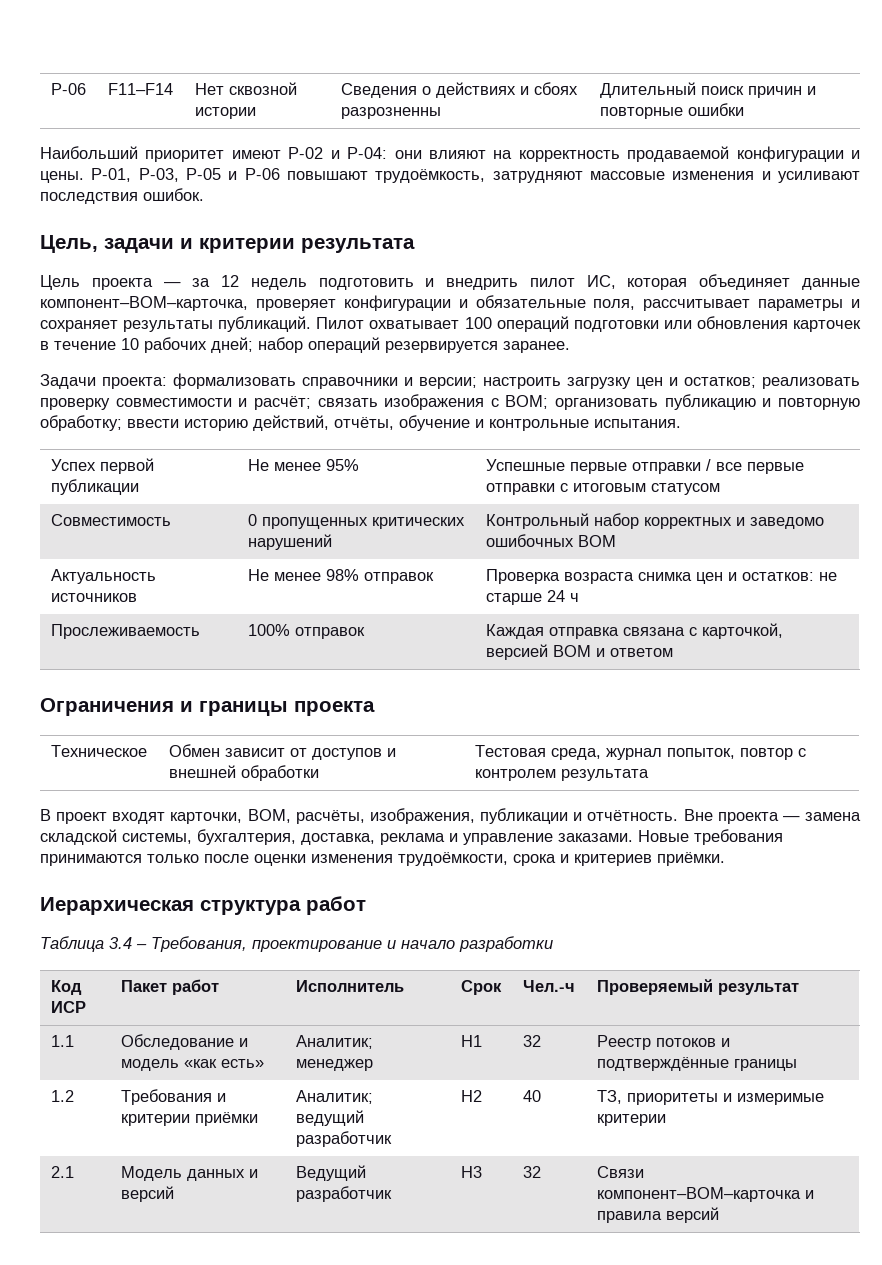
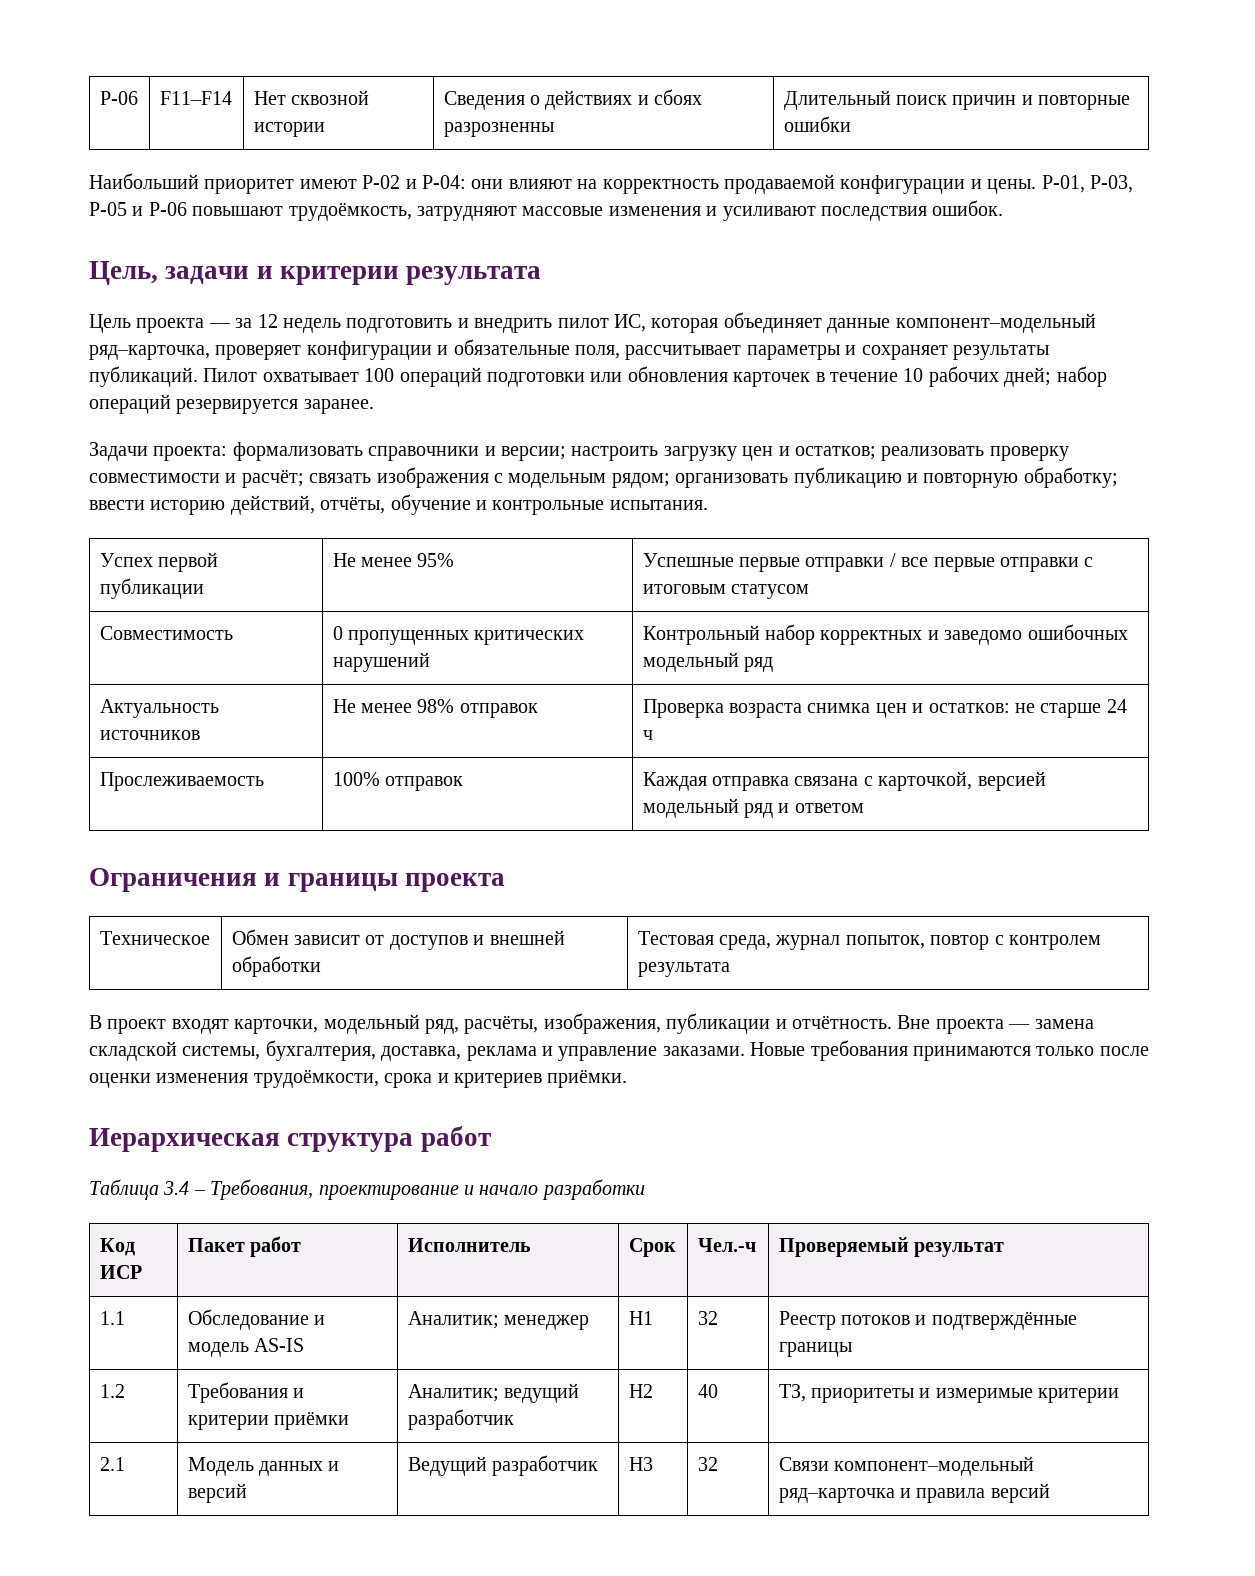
[40,296,248,311] компонент–BOM–карточка, -> [895,313,1096,333] [89,345,210,360] компонент–модельный ряд–карточка,
[505,395,549,409] BOM; -> [508,473,670,488] модельным рядом;
[577,535,616,547] BOM -> [642,652,774,672] модельный ряд
[552,645,591,657] BOM -> [642,798,774,818] модельный ряд
[247,809,291,823] BOM, -> [323,1014,459,1034] модельный ряд,
[183,1059,264,1068] «как есть» -> [254,1338,305,1352] AS-IS
[596,1187,801,1202] компонент–BOM–карточка -> [834,1456,1035,1476] [778,1488,895,1503] компонент–модельный ряд–карточка

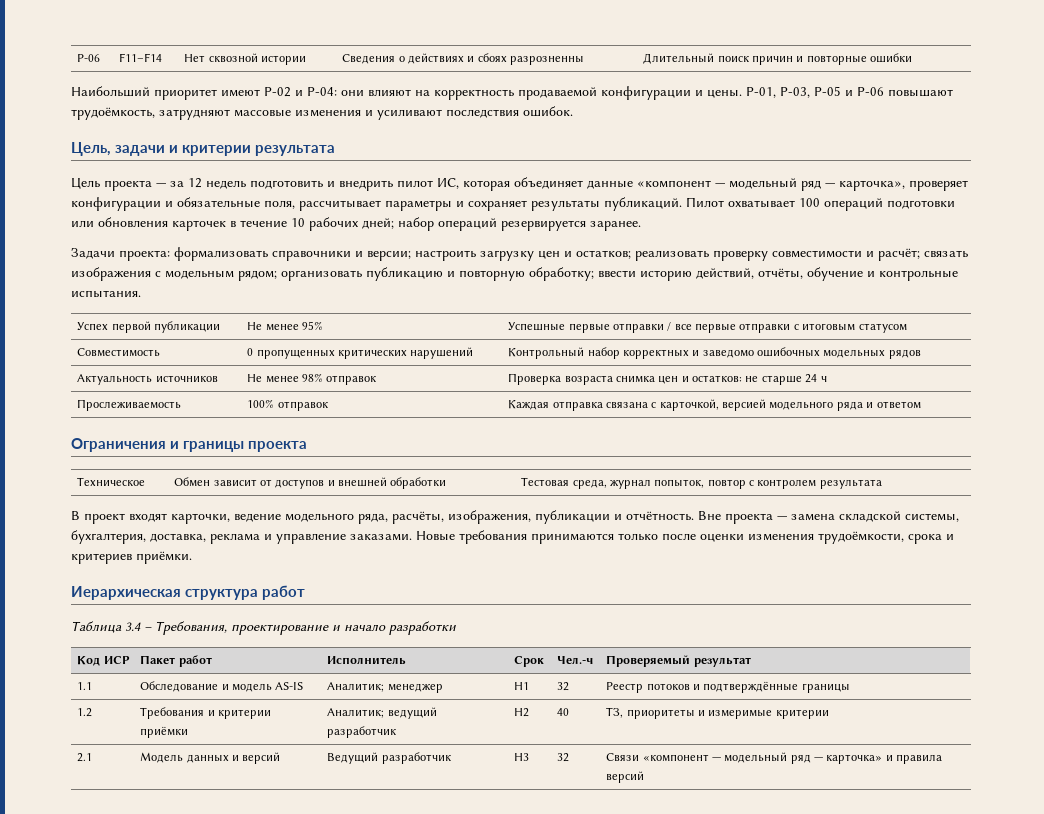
[895,313,1096,333] [89,345,210,360] компонент–модельный ряд–карточка, -> [637,178,905,191] «компонент — модельный ряд — карточка»,
[642,652,774,672] модельный ряд -> [823,349,921,359] модельных рядов
[642,798,774,818] модельный ряд -> [769,401,863,411] модельного ряда
[323,1014,459,1034] модельный ряд, -> [234,513,388,524] ведение модельного ряда,
[834,1456,1035,1476] [778,1488,895,1503] компонент–модельный ряд–карточка -> [642,752,883,764] «компонент — модельный ряд — карточка»

